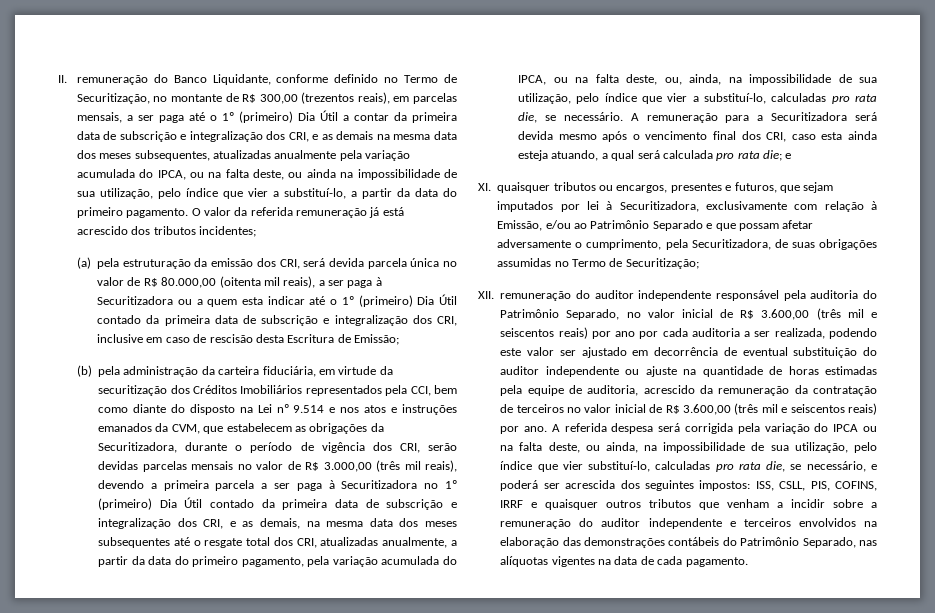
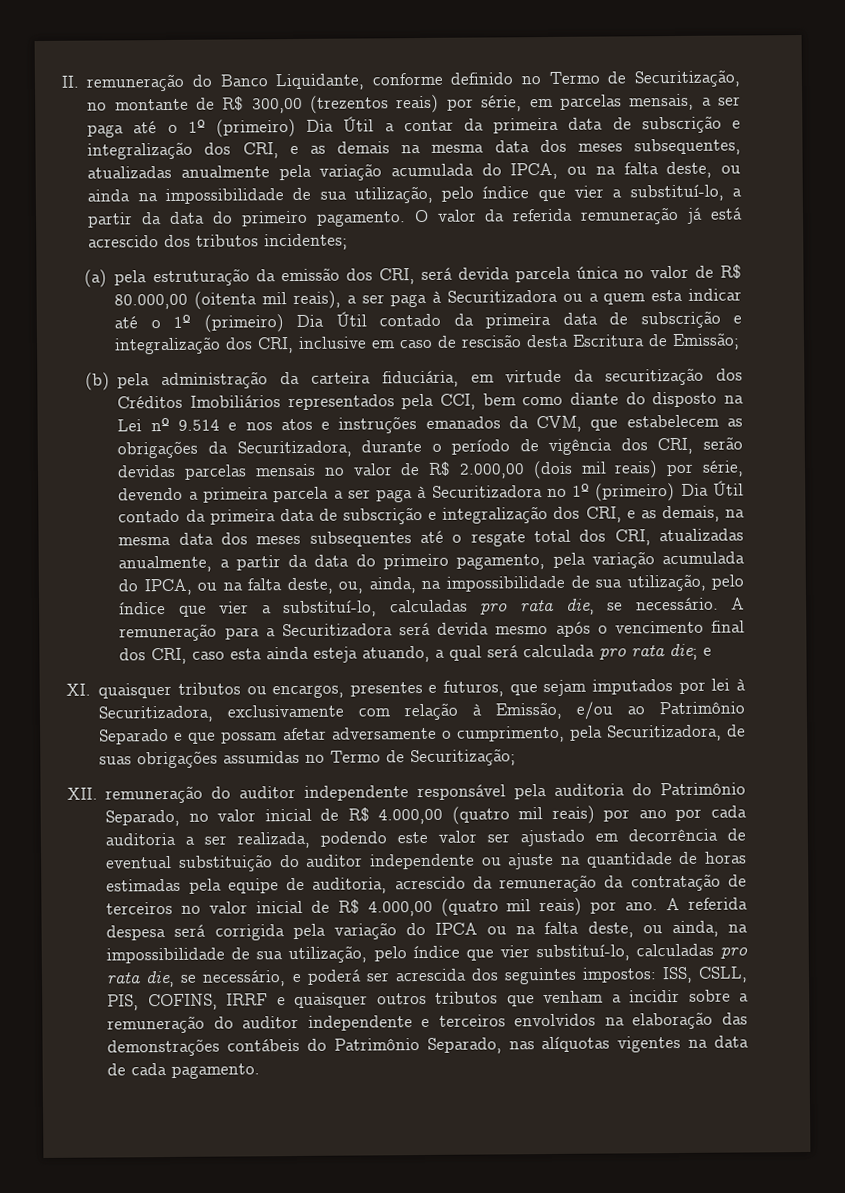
[357,92,390,104] reais), -> [396,94,523,114] reais) por série,
[323,460,458,472] 3.000,00 (três mil reais), -> [459,460,744,480] 2.000,00 (dois mil reais) por série,
[761,308,878,320] [500,328,555,337] 3.600,00 (três mil e seiscentos -> [378,806,544,825] 4.000,00 (quatro mil
[683,403,845,415] 3.600,00 (três mil e seiscentos -> [367,898,532,917] 4.000,00 (quatro mil

